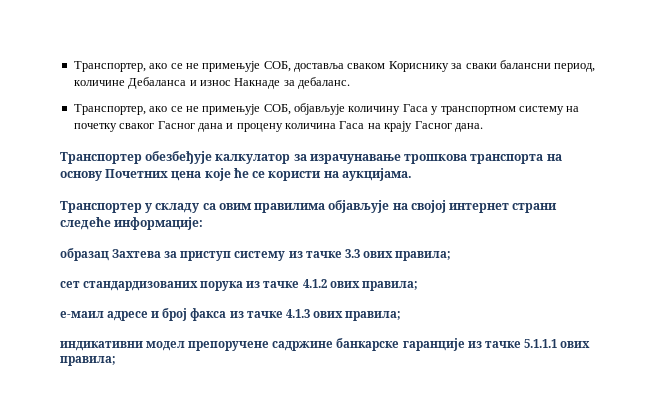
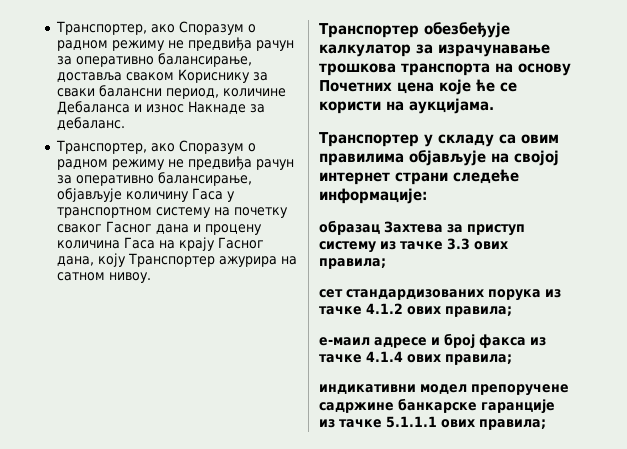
[73,61,291,72] Транспортер, ако се не примењује СОБ, -> [55,21,256,35] [56,37,294,51] [56,53,252,67] Транспортер, ако Споразум о радном режиму не предвиђа рачун за оперативно балансирање,
[170,104,291,115] се не примењује СОБ, -> [178,140,256,154] [56,156,294,170] [56,172,252,186] Споразум о радном режиму не предвиђа рачун за оперативно балансирање,
[454,123,483,132] дана. -> [56,253,297,267] [56,272,151,283] дана, коју Транспортер ажурира на сатном нивоу.
[285,309,310,318] 4.1.3 -> [366,351,403,362] 4.1.4

